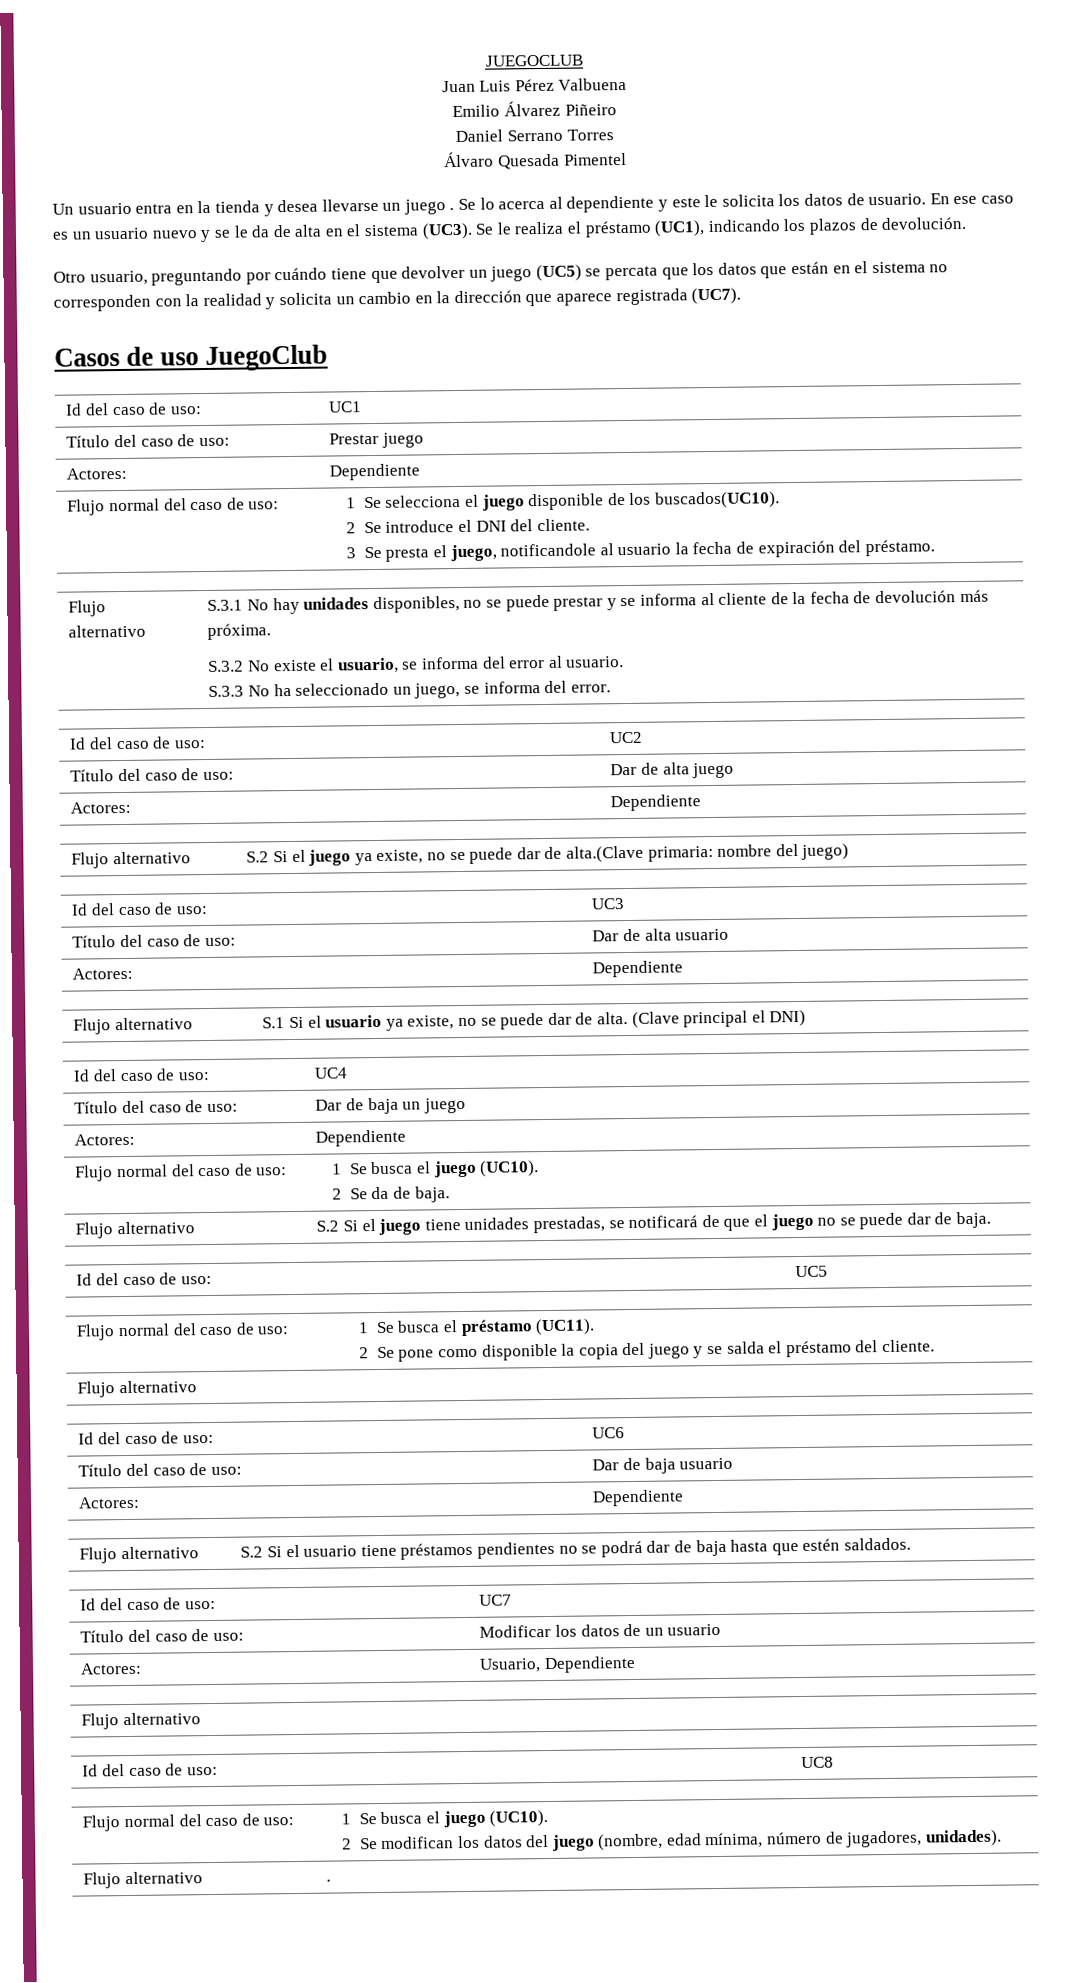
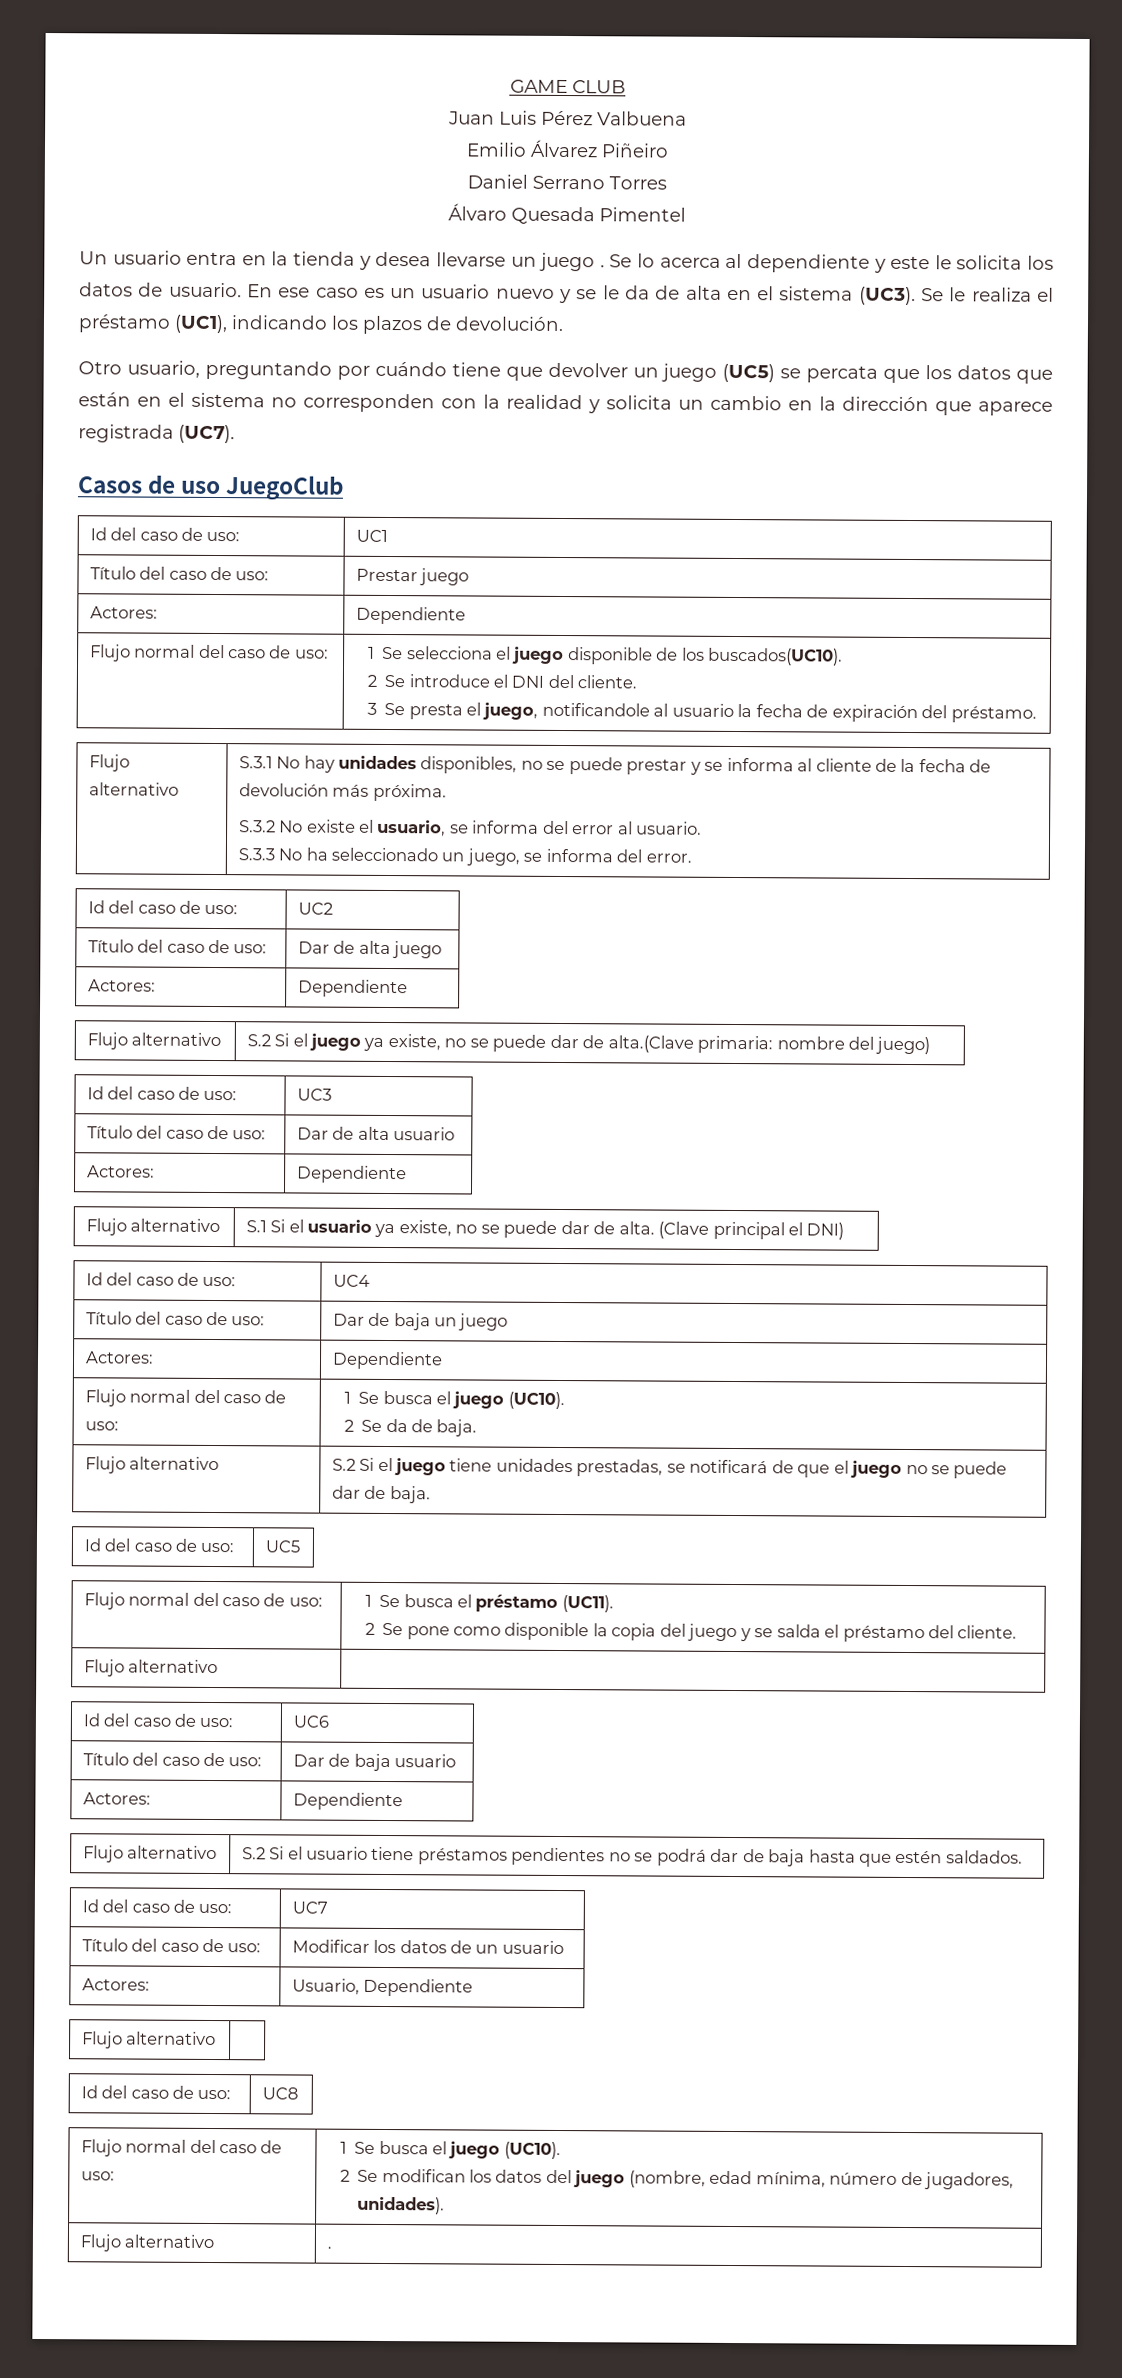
[484,54,584,67] JUEGOCLUB -> [509,79,626,94] GAME CLUB

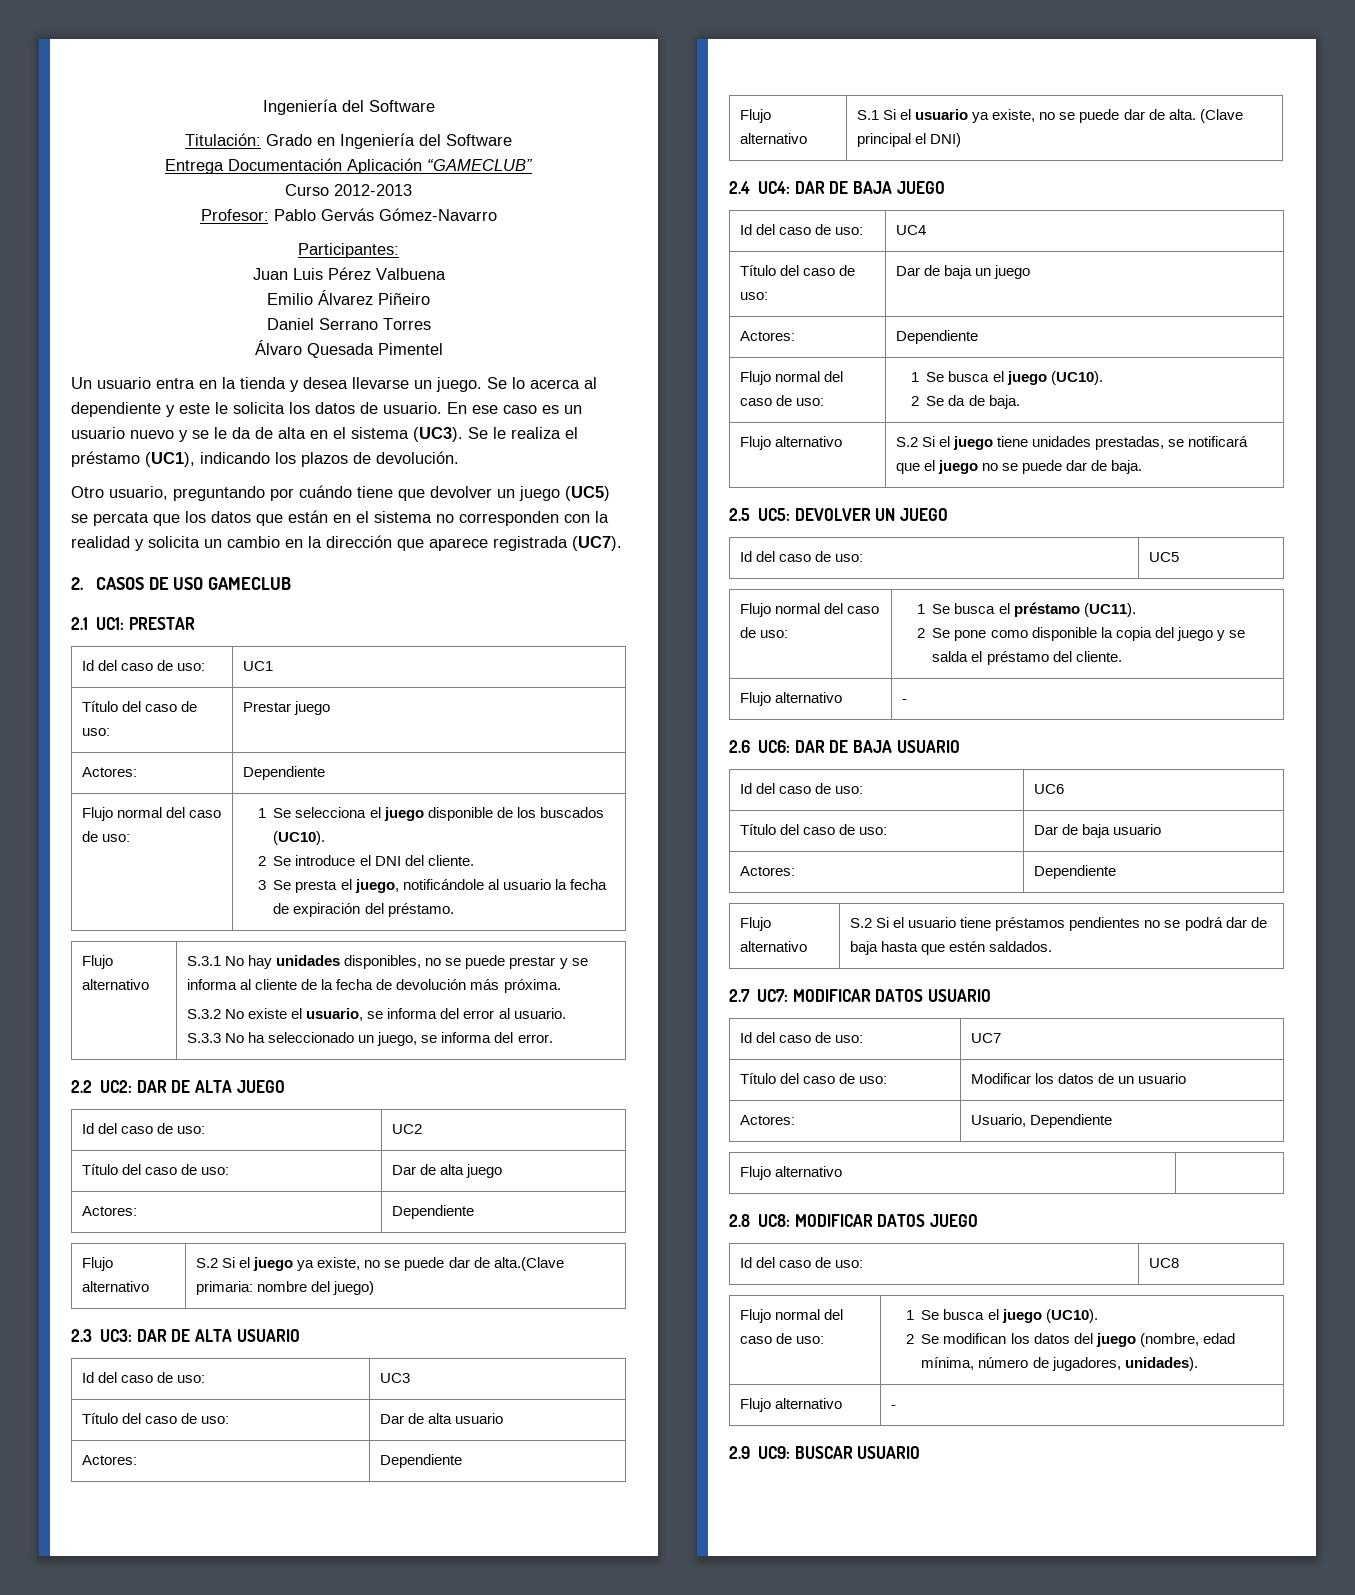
[509,79,626,94] GAME CLUB -> [262,99,435,115] [185,133,512,149] [165,158,533,174] [285,184,412,196] [200,208,497,221] [298,243,399,258] Ingeniería del Software // Titulación: Grado en Ingeniería del Software // Entrega Documentación Aplicación “GAMECLUB” // Curso 2012-2013 // Profesor: Pablo Gervás Gómez-Navarro // Participantes:
[539,252,605,272] juego . -> [436,377,482,392] juego.
[77,474,345,501] Casos de uso JuegoClub -> [71,577,292,590] [71,617,195,630] 2. CASOS DE USO GAMECLUB // 2.1 UC1: PRESTAR
[708,647,844,666] buscados(UC10). -> [539,807,604,818] [273,831,326,845] buscados (UC10).
[541,702,650,717] notificandole -> [402,879,484,890] notificándole
(692, 858) none -> [71,1080,285,1093] // 2.2 UC2: DAR DE ALTA JUEGO
(931, 1045) none -> [71,1329,300,1342] // 2.3 UC3: DAR DE ALTA USUARIO
(845, 1231) none -> [729,181,945,194] // 2.4 UC4: DAR DE BAJA JUEGO
[771,1460,794,1474] de -> (1249, 441) none
(431, 1495) none -> [729,508,949,521] // 2.5 UC5: DEVOLVER UN JUEGO
(219, 1666) none -> [902,699,908,703] [729,740,960,753] - // 2.6 UC6: DAR DE BAJA USUARIO
(1023, 1857) none -> [729,989,992,1002] // 2.7 UC7: MODIFICAR DATOS USUARIO
(217, 2038) none -> [729,1214,979,1227] // 2.8 UC8: MODIFICAR DATOS JUEGO
[326,2246,332,2249] . -> [891,1405,897,1409] [729,1446,921,1459] - // 2.9 UC9: BUSCAR USUARIO

